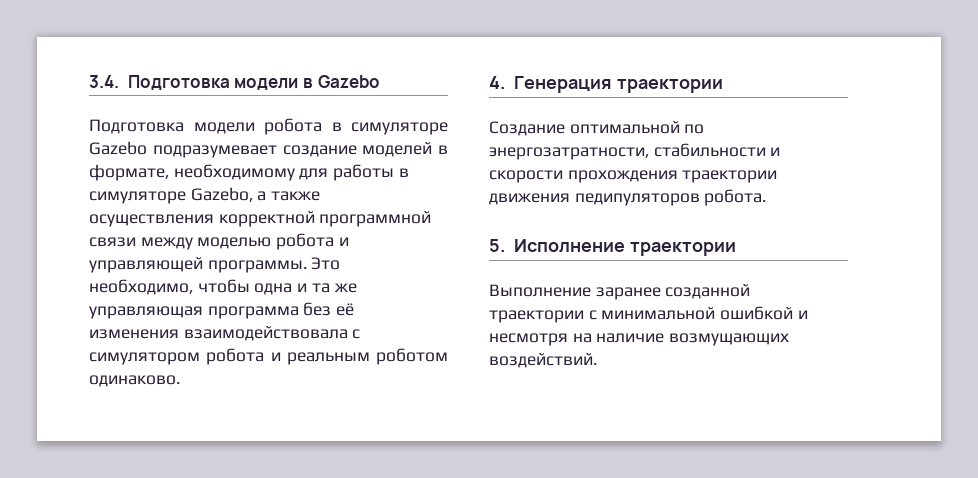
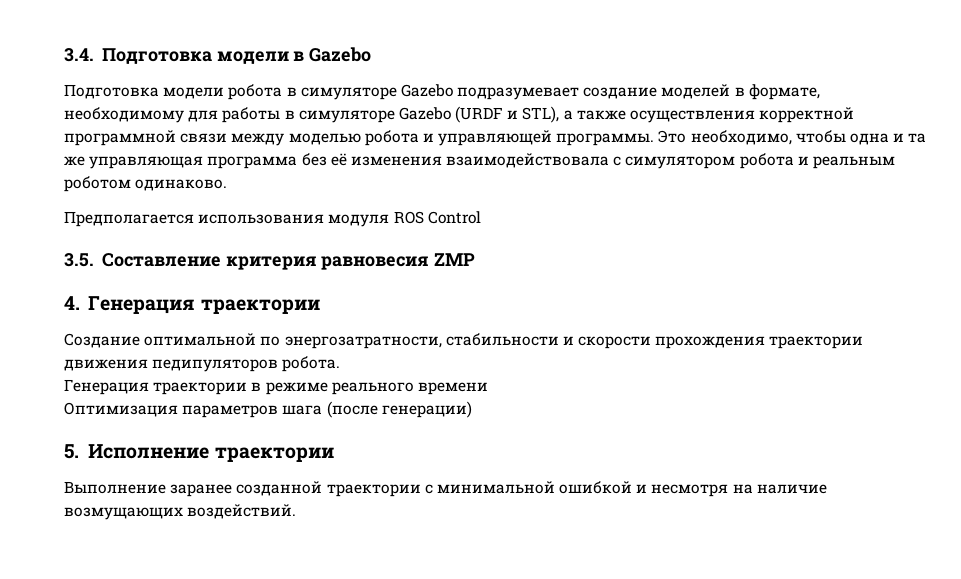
[190,187,253,202] Gazebo, -> [398,106,560,123] Gazebo (URDF и STL),
(180, 381) none -> [64,211,481,227] [64,253,476,270] // Предполагается использования модуля ROS Control // 3.5. Составление критерия равновесия ZMP
(767, 197) none -> [64,379,488,395] [64,401,472,418] // Генерация траектории в режиме реального времени // Оптимизация параметров шага (после генерации)

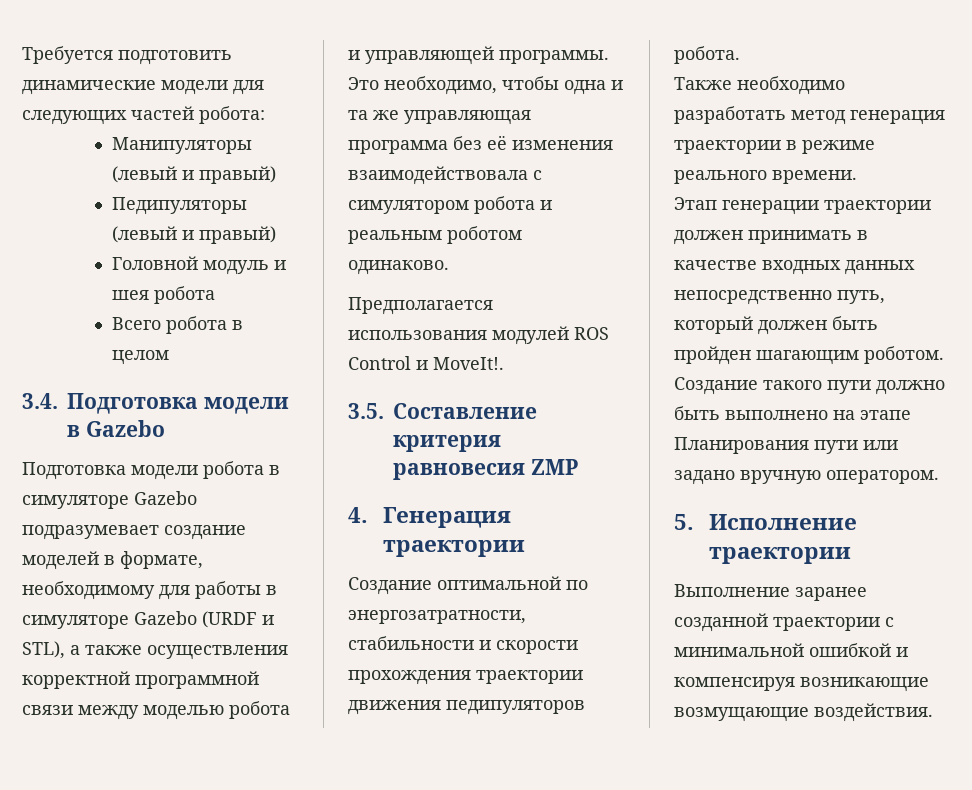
(64, 55) none -> [22,46,232,65] [22,80,264,95] [22,106,265,125] [111,137,252,154] [111,166,276,184] [111,197,247,215] [111,226,276,244] [111,256,286,275] [111,286,215,304] [111,316,243,334] [111,350,169,365] Требуется подготовить динамические модели для следующих частей робота: // Манипуляторы (левый и правый) // Педипуляторы (левый и правый) // Головной модуль и шея робота // Всего робота в целом //
[328,214,390,227] модуля -> [492,326,569,345] модулей
(481, 217) none -> [416,357,504,370] и MoveIt!.
[64,379,488,395] [64,401,472,418] Генерация траектории в режиме реального времени // Оптимизация параметров шага (после генерации) -> [674,76,845,95] [674,106,945,125] [674,140,875,154] [674,170,857,184] [674,197,931,215] [674,230,868,245] [674,260,915,275] [674,290,885,305] [674,316,878,335] [674,346,944,365] [674,377,945,395] [674,406,911,420] [674,437,898,454] [674,470,939,485] Также необходимо разработать метод генерация траектории в режиме реального времени. // Этап генерации траектории должен принимать в качестве входных данных непосредственно путь, который должен быть пройден шагающим роботом. Создание такого пути должно быть выполнено на этапе Планирования пути или задано вручную оператором.
[651,484,827,497] [64,504,297,520] несмотря на наличие возмущающих воздействий. -> [674,677,929,692] [674,703,933,722] компенсируя возникающие возмущающие воздействия.

